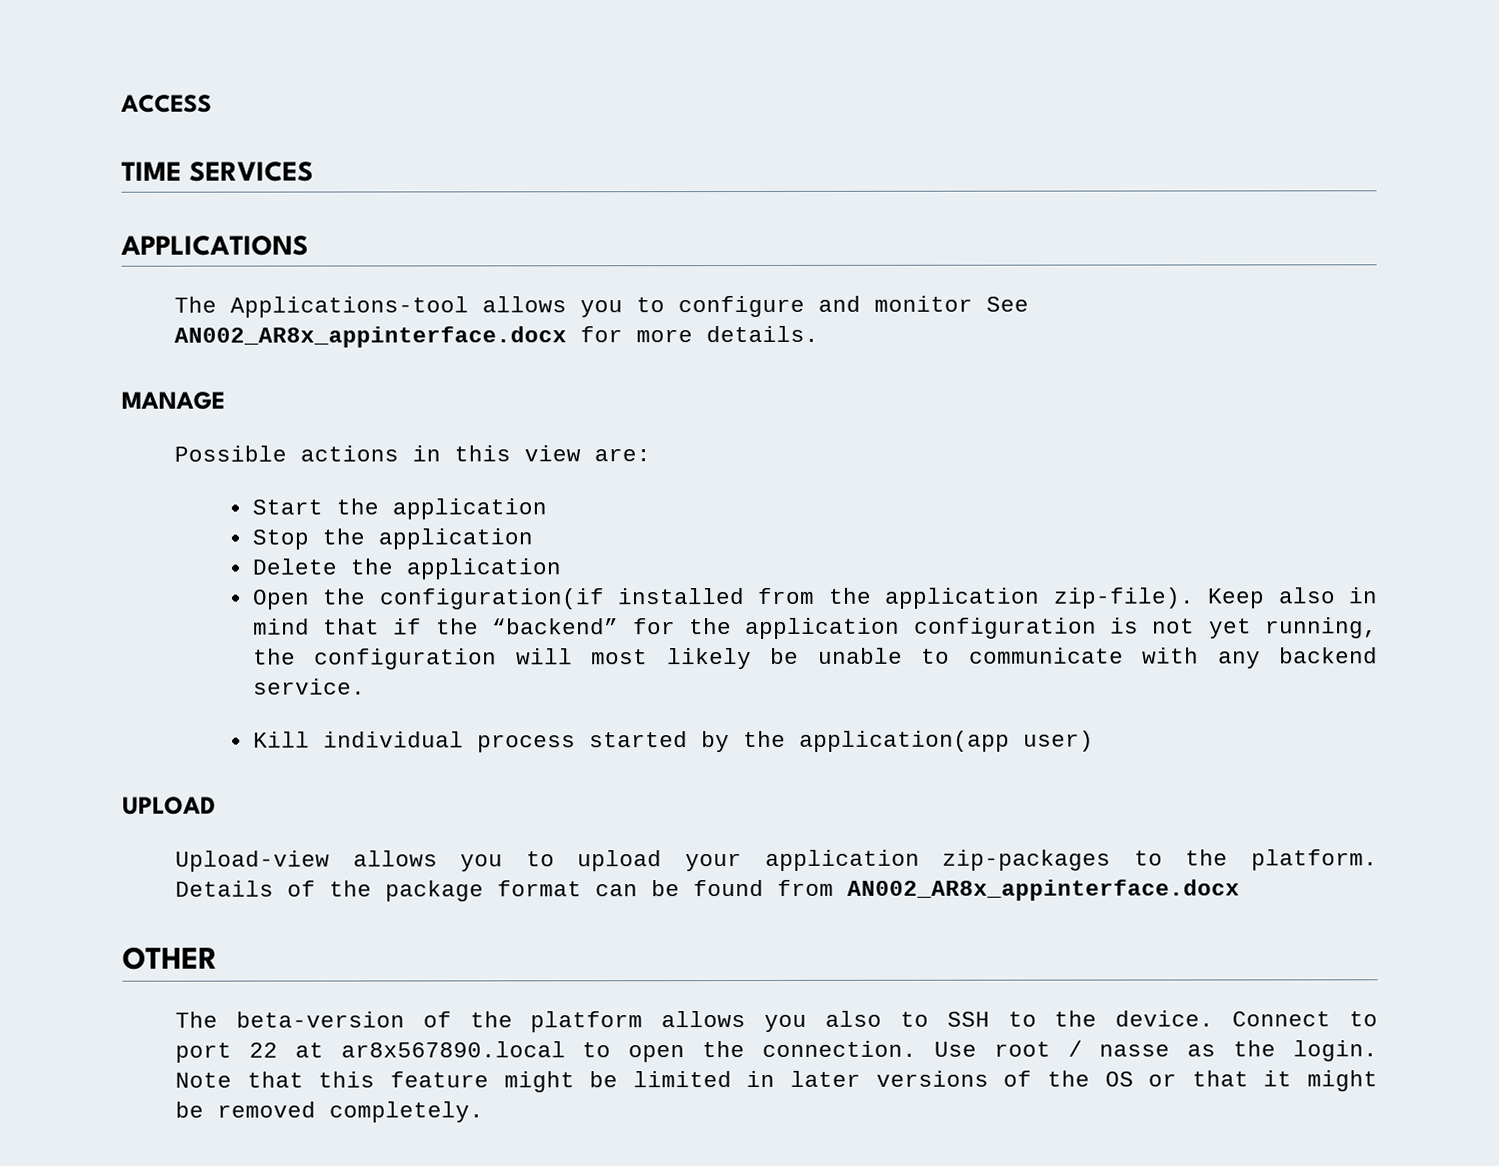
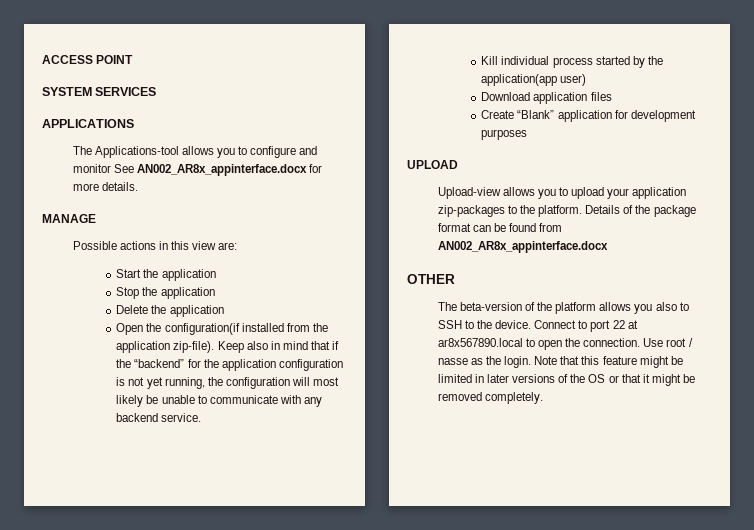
[121,161,182,181] // TIME -> [96,55,134,64] [42,87,92,96] POINT // SYSTEM
(1094, 741) none -> [481,92,612,104] [481,110,696,122] [481,129,528,140] // Download application files // Create “Blank” application for development purposes

